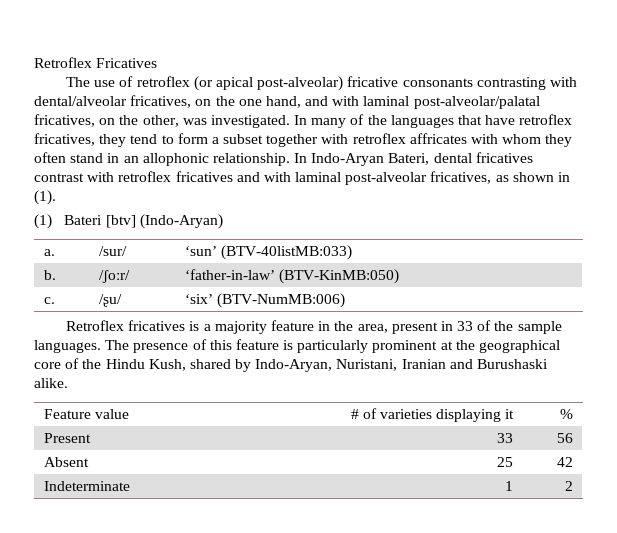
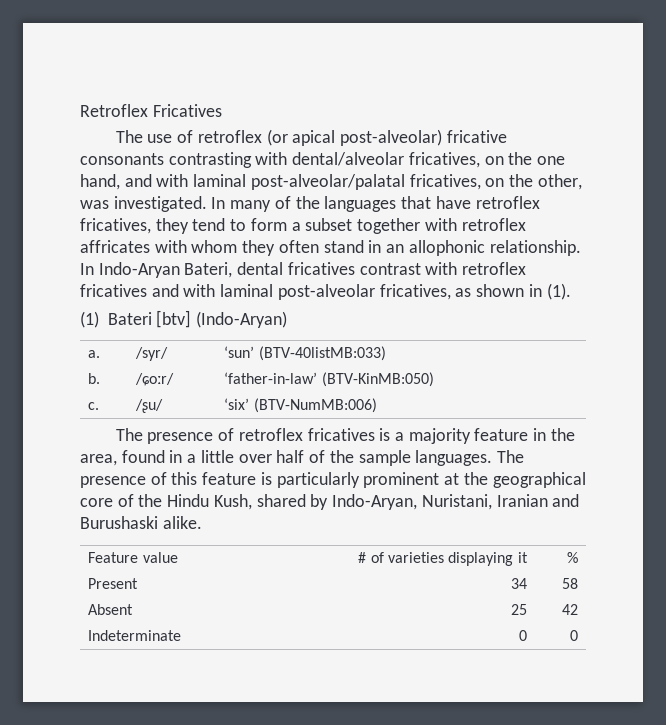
[98,246,127,256] /sur/ -> [135,347,169,361] /syr/
[98,270,130,283] /ʃoːr/ -> [135,373,175,386] /ɕoːr/
[66,320,125,331] Retroflex -> [115,428,303,444] The presence of retroflex
[391,321,474,334] present in 33 -> [121,450,305,463] found in a little over half
[497,433,514,443] [557,433,574,443] 33 | 56 -> [510,578,527,589] [561,578,578,589] 34 | 58
[505,481,514,491] [565,481,574,491] 1 | 2 -> [518,630,527,641] [569,630,578,641] 0 | 0

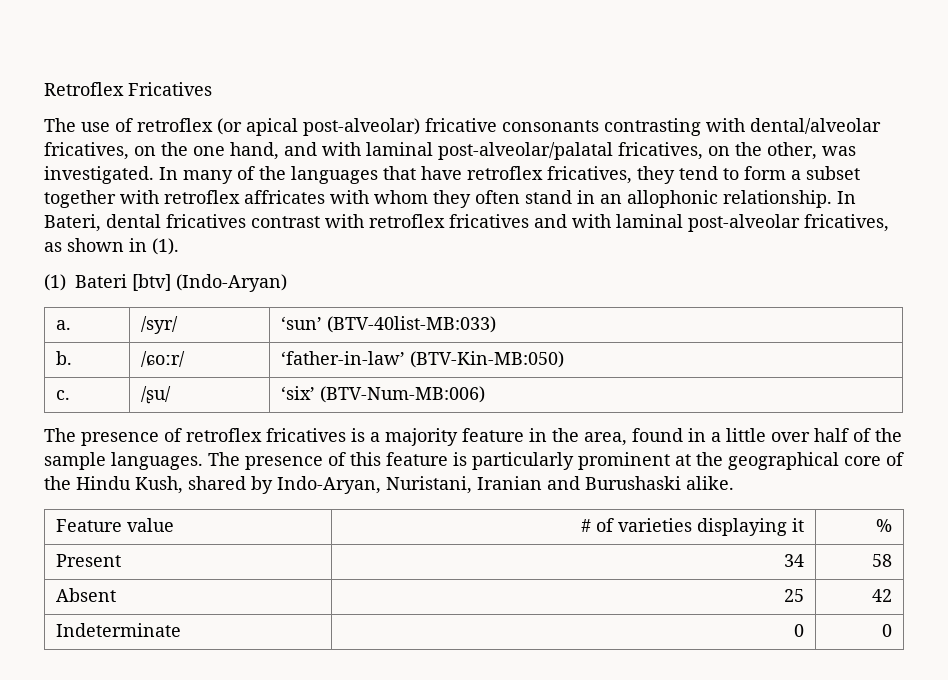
[98,262,180,278] Indo-Aryan -> (856, 197) none
[258,346,386,361] (BTV-40listMB:033) -> [327,316,497,333] (BTV-40list-MB:033)
[321,372,434,387] (BTV-KinMB:050) -> [410,351,565,368] (BTV-Kin-MB:050)
[253,398,377,413] (BTV-NumMB:006) -> [320,386,486,403] (BTV-Num-MB:006)

